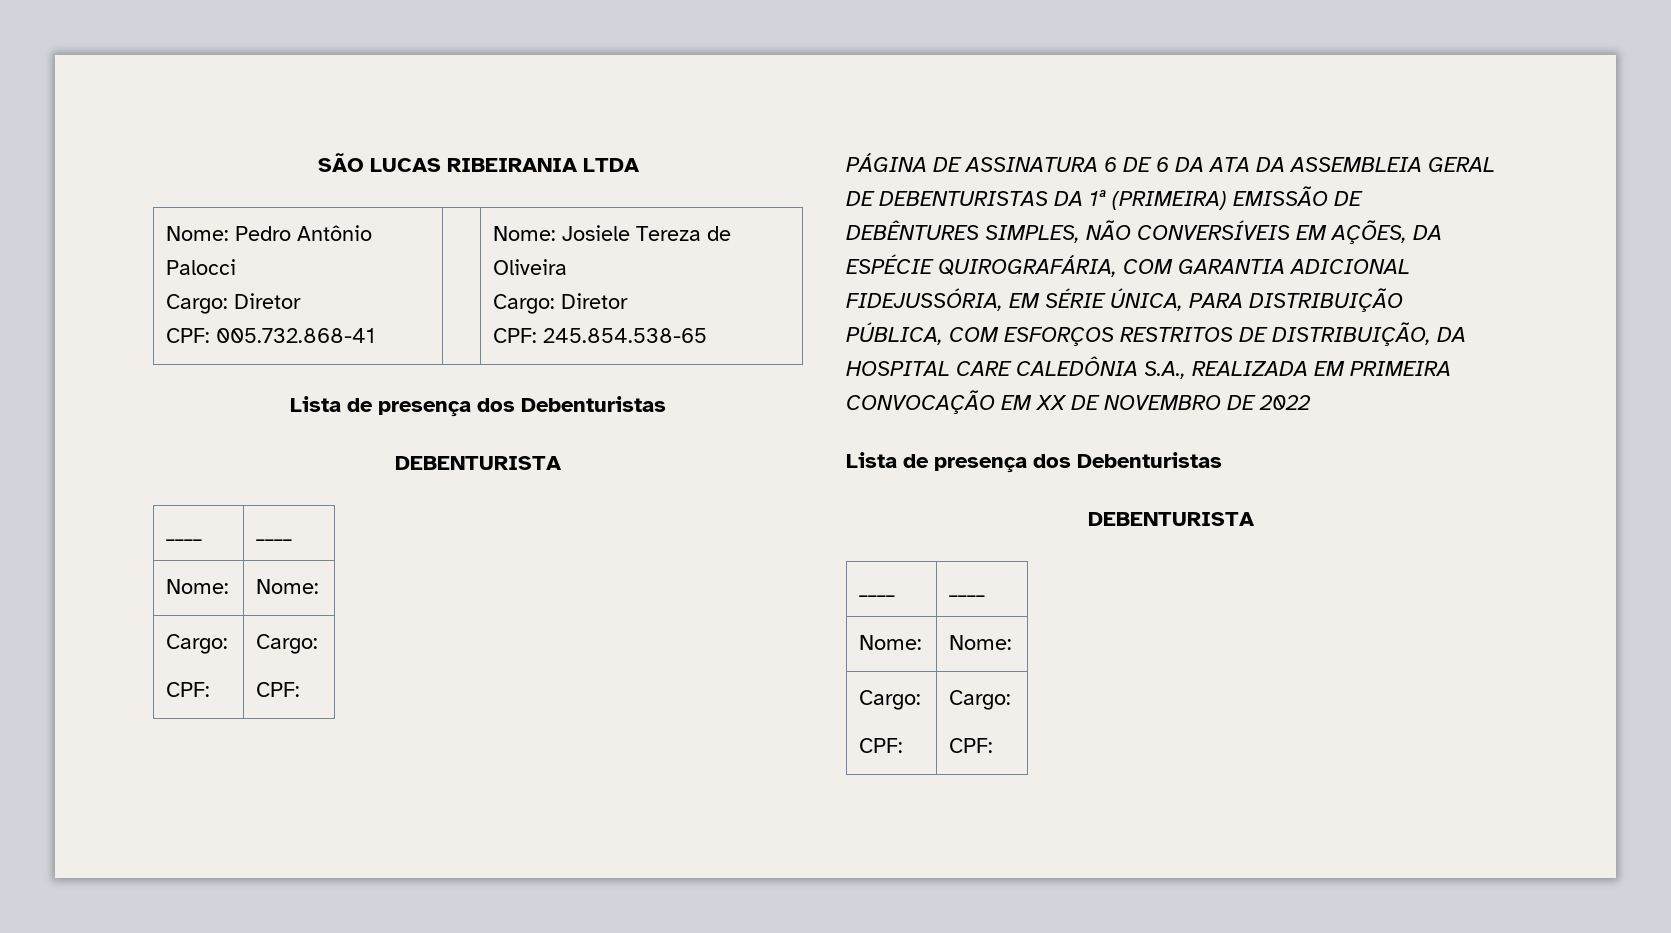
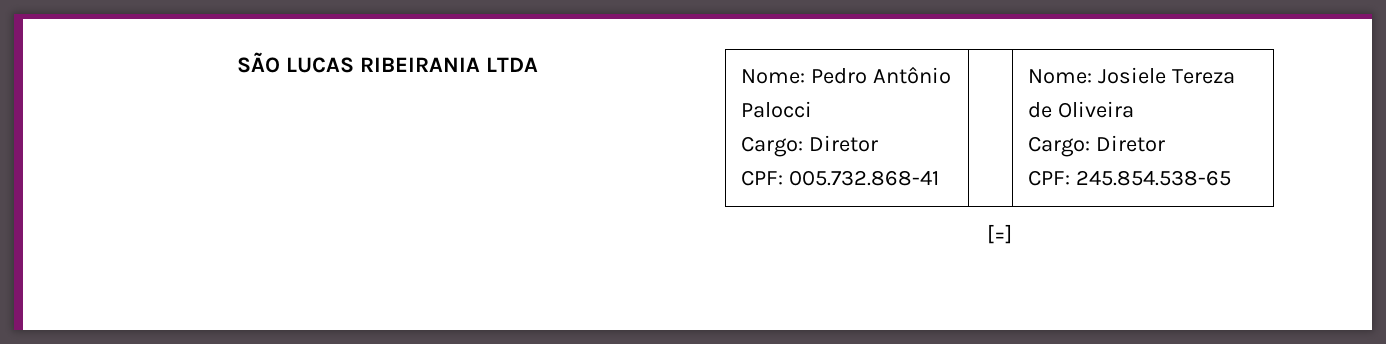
[290,396,666,417] [395,456,562,470] [166,539,203,541] [256,539,293,541] [166,579,230,594] [256,579,320,594] [166,634,229,654] [166,682,211,697] [256,634,319,654] [256,682,301,697] [846,153,1495,172] [846,186,1363,210] [846,220,1442,244] [846,254,1410,277] [846,288,1403,312] [846,322,1466,346] [846,356,1451,379] [846,390,1311,414] [846,452,1222,473] [1088,512,1255,526] [859,595,896,597] [949,595,986,597] [859,635,923,650] [949,635,1013,650] [859,690,922,710] [859,738,904,753] [949,690,1012,710] [949,738,994,753] Lista de presença dos Debenturistas // DEBENTURISTA // ____ | ____ // Nome: | Nome: // Cargo: // CPF: | Cargo: // CPF: // PÁGINA DE ASSINATURA 6 DE 6 DA ATA DA ASSEMBLEIA GERAL DE DEBENTURISTAS DA 1ª (PRIMEIRA) EMISSÃO DE DEBÊNTURES SIMPLES, NÃO CONVERSÍVEIS EM AÇÕES, DA ESPÉCIE QUIROGRAFÁRIA, COM GARANTIA ADICIONAL FIDEJUSSÓRIA, EM SÉRIE ÚNICA, PARA DISTRIBUIÇÃO PÚBLICA, COM ESFORÇOS RESTRITOS DE DISTRIBUIÇÃO, DA HOSPITAL CARE CALEDÔNIA S.A., REALIZADA EM PRIMEIRA CONVOCAÇÃO EM XX DE NOVEMBRO DE 2022 // Lista de presença dos Debenturistas // DEBENTURISTA // ____ | ____ // Nome: | Nome: // Cargo: // CPF: | Cargo: // CPF: -> [987,224,1012,244] [=]

